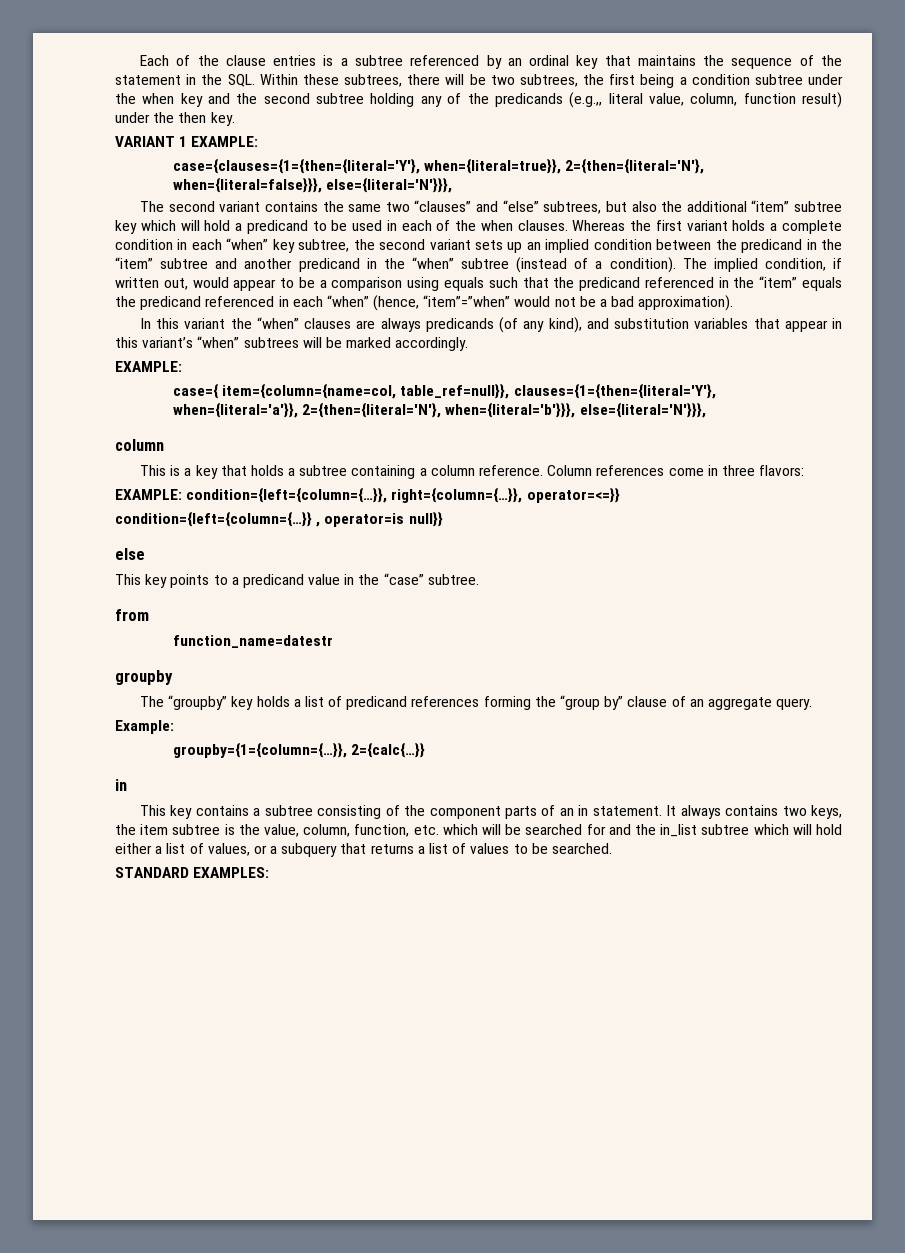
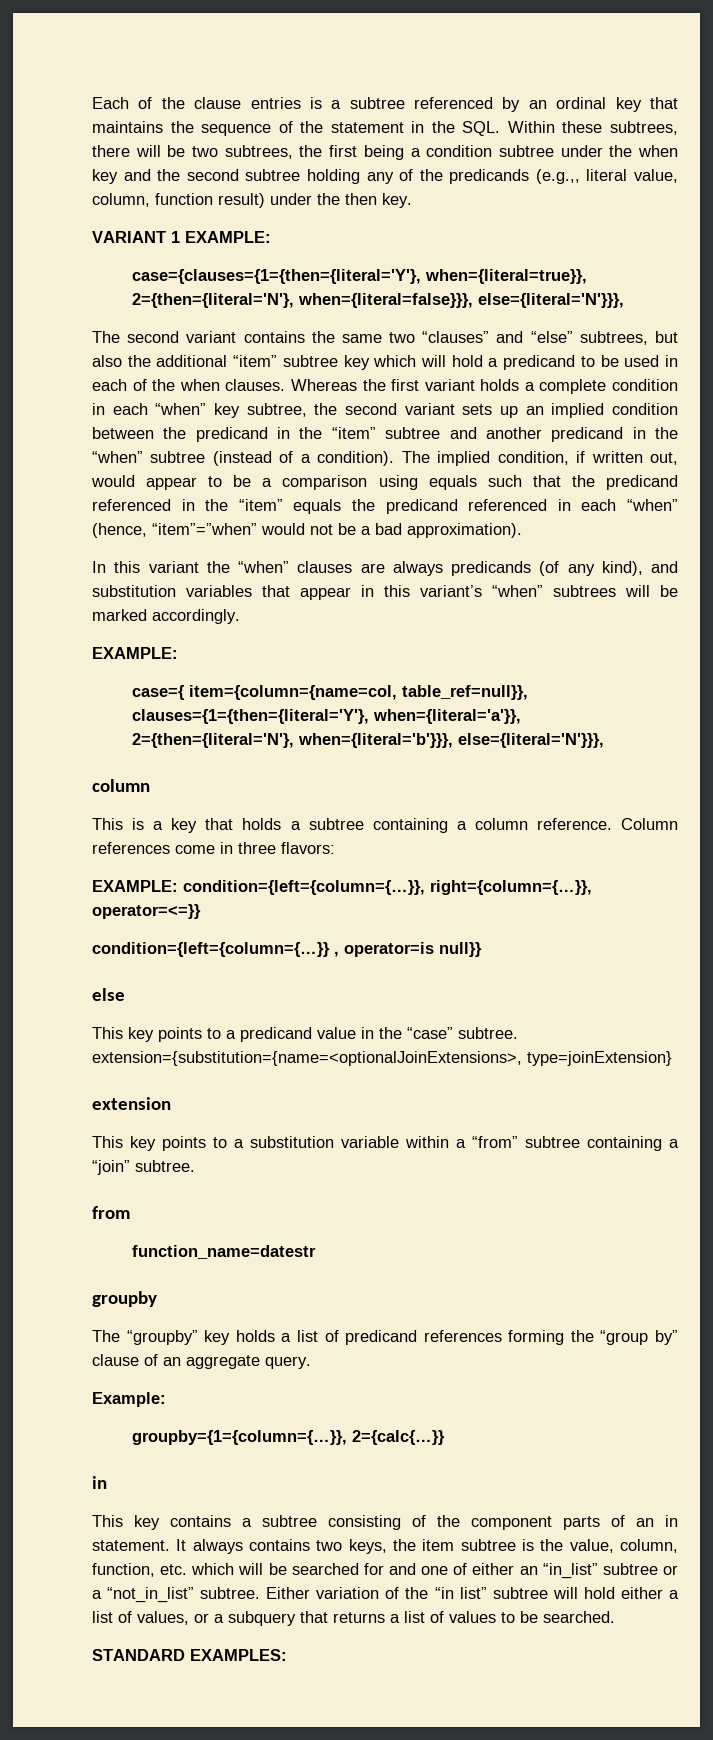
(479, 579) none -> [92,1051,672,1066] [92,1097,171,1110] [92,1136,679,1151] [92,1160,195,1175] extension={substitution={name=<optionalJoinExtensions>, type=joinExtension} // extension // This key points to a substitution variable within a “from” subtree containing a “join” subtree.
[635,824,789,837] the in_list subtree which -> [421,1563,679,1579] [92,1587,548,1603] one of either an “in_list” subtree or a “not_in_list” subtree. Either variation of the “in list” subtree

